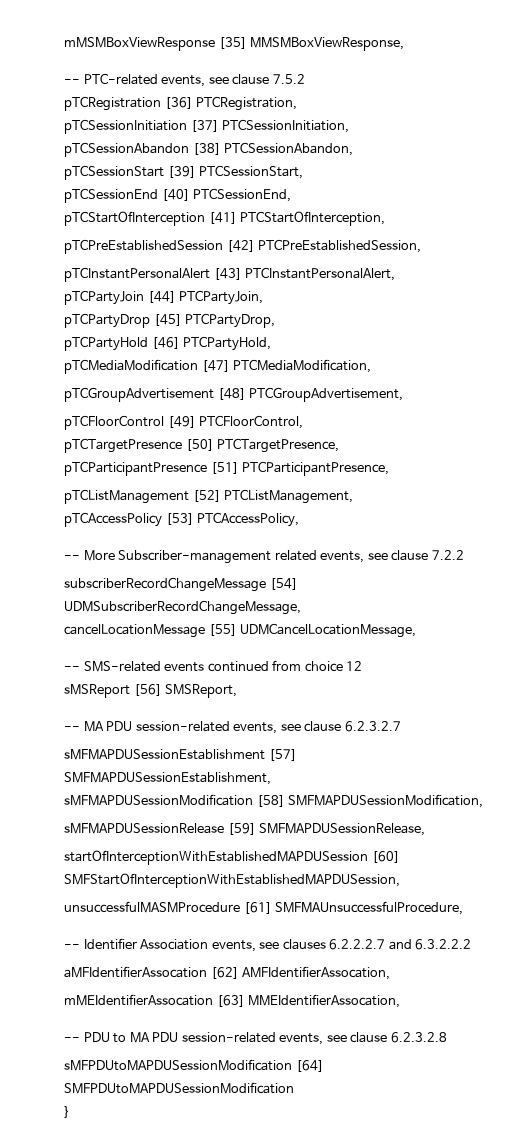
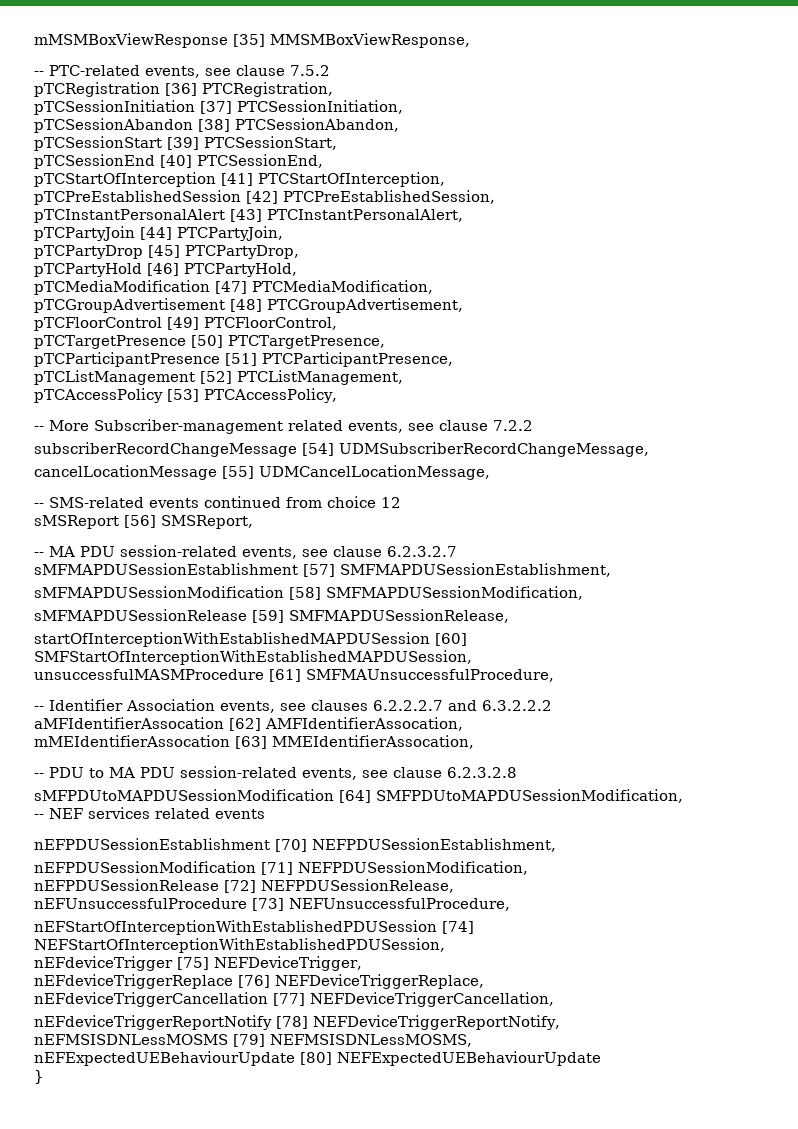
[64,1082,294,1094] SMFPDUtoMAPDUSessionModification -> [376,789,683,803] [34,807,265,819] [34,838,556,852] [34,861,528,875] [34,879,454,893] [34,898,510,911] [34,920,474,935] [34,938,445,953] [34,956,362,971] [34,974,484,989] [34,992,554,1007] [34,1015,560,1030] [34,1034,472,1047] [34,1051,601,1066] SMFPDUtoMAPDUSessionModification, // -- NEF services related events // nEFPDUSessionEstablishment [70] NEFPDUSessionEstablishment, // nEFPDUSessionModification [71] NEFPDUSessionModification, // nEFPDUSessionRelease [72] NEFPDUSessionRelease, // nEFUnsuccessfulProcedure [73] NEFUnsuccessfulProcedure, // nEFStartOfInterceptionWithEstablishedPDUSession [74] NEFStartOfInterceptionWithEstablishedPDUSession, // nEFdeviceTrigger [75] NEFDeviceTrigger, // nEFdeviceTriggerReplace [76] NEFDeviceTriggerReplace, // nEFdeviceTriggerCancellation [77] NEFDeviceTriggerCancellation, // nEFdeviceTriggerReportNotify [78] NEFDeviceTriggerReportNotify, // nEFMSISDNLessMOSMS [79] NEFMSISDNLessMOSMS, // nEFExpectedUEBehaviourUpdate [80] NEFExpectedUEBehaviourUpdate

